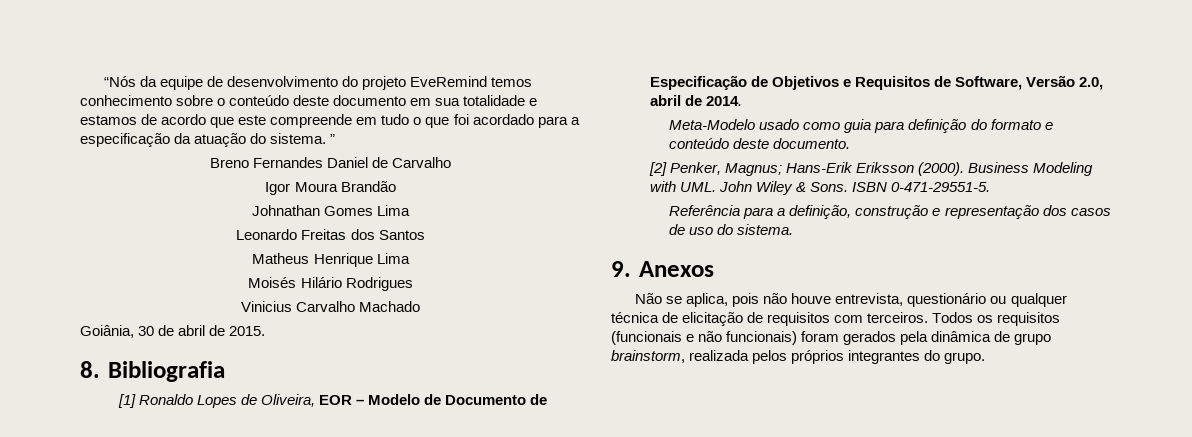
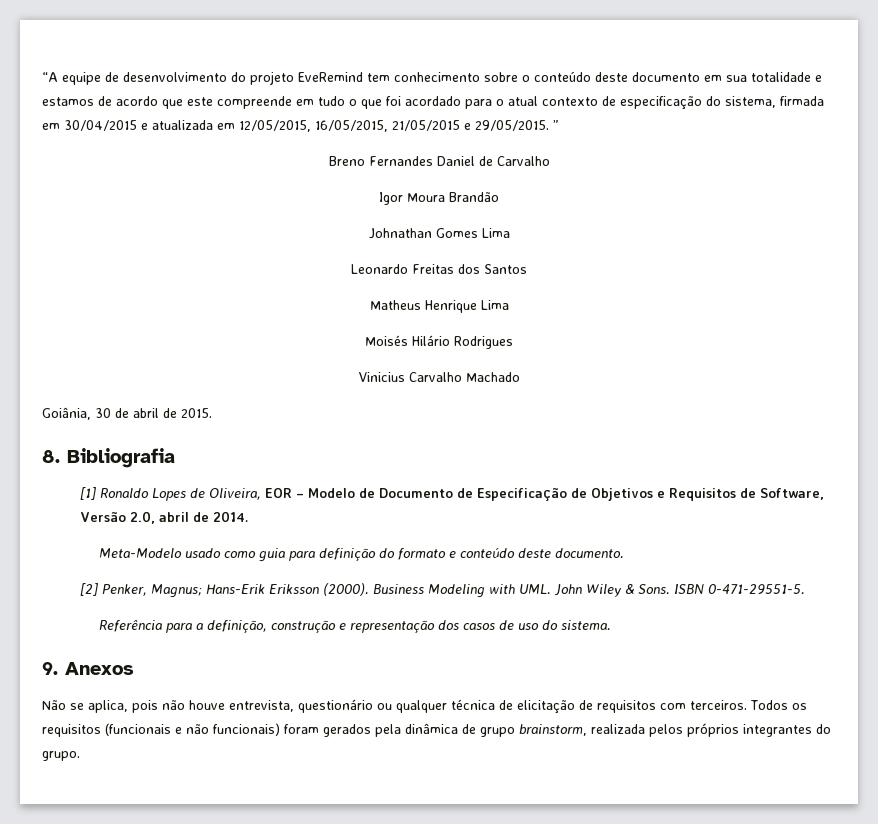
[104,76,158,87] “Nós da -> [42,72,58,82] “A
[491,77,533,87] temos -> [367,73,390,82] tem
[570,117,580,125] [80,133,327,147] a especificação da atuação do sistema. -> [496,96,824,110] [42,120,549,132] o atual contexto de especificação do sistema, firmada em 30/04/2015 e atualizada em 12/05/2015, 16/05/2015, 21/05/2015 e 29/05/2015.

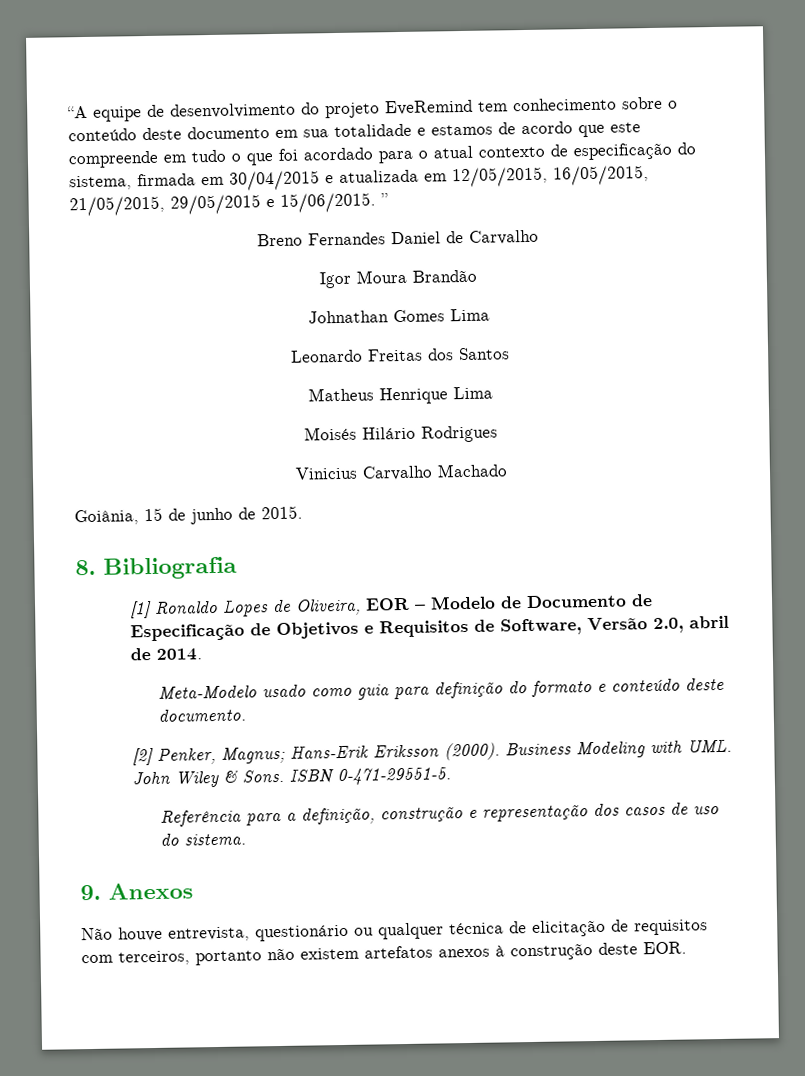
[392,120,549,131] 21/05/2015 e 29/05/2015. -> [69,192,376,217] 21/05/2015, 29/05/2015 e 15/06/2015.
[95,408,159,418] 30 de abril -> [144,507,233,525] 15 de junho
[70,700,185,713] se aplica, pois não -> (113, 934) none
[690,700,807,710] [42,723,831,737] [42,751,80,761] terceiros. Todos os requisitos (funcionais e não funcionais) foram gerados pela dinâmica de grupo brainstorm, realizada pelos próprios integrantes do grupo. -> [118,941,687,966] terceiros, portanto não existem artefatos anexos à construção deste EOR.

